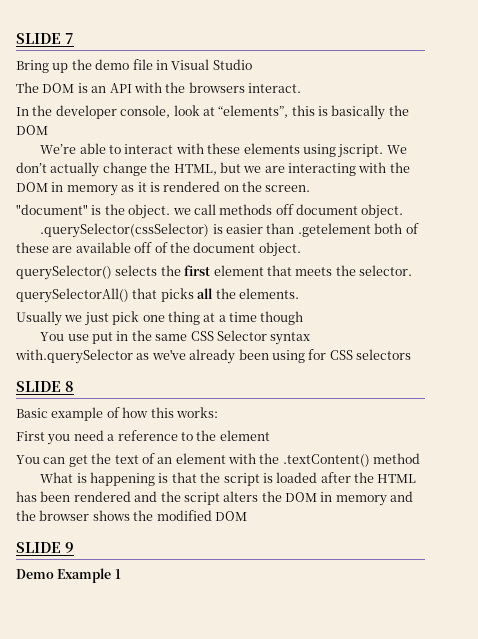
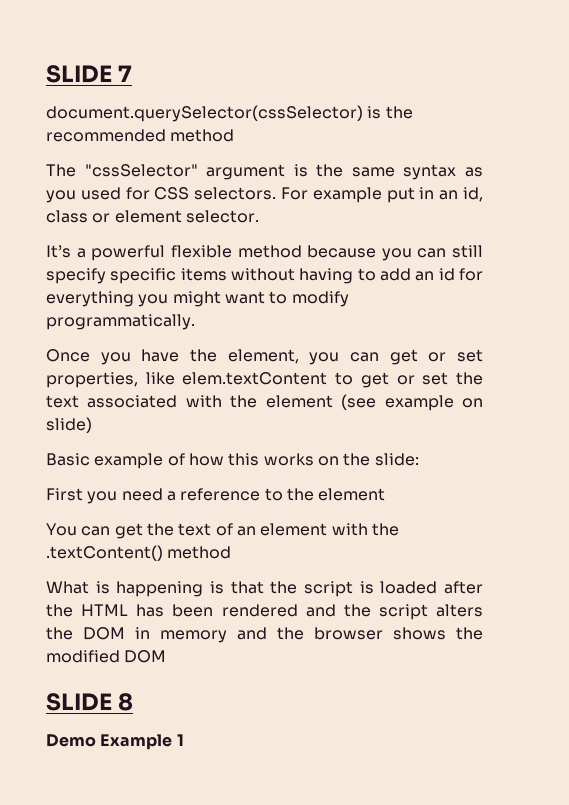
[16,59,252,73] [16,82,301,93] [16,105,409,120] [16,125,48,135] [40,143,407,158] [16,162,410,177] [16,181,311,196] [16,204,404,219] [40,223,419,238] [16,242,301,257] [16,265,412,280] [16,288,299,303] [16,311,304,326] [40,330,311,345] [15,349,411,364] [16,381,74,392] Bring up the demo file in Visual Studio // The DOM is an API with the browsers interact. // In the developer console, look at “elements”, this is basically the DOM // We’re able to interact with these elements using jscript. We don’t actually change the HTML, but we are interacting with the DOM in memory as it is rendered on the screen. // "document" is the object. we call methods off document object. // .querySelector(cssSelector) is easier than .getelement both of these are available off of the document object. // querySelector() selects the first element that meets the selector. // querySelectorAll() that picks all the elements. // Usually we just pick one thing at a time though // You use put in the same CSS Selector syntax with.querySelector as we've already been using for CSS selectors // SLIDE 8 -> [46,105,413,122] [46,129,235,142] [46,164,483,180] [46,187,484,203] [46,210,259,223] [46,245,484,261] [46,268,483,284] [46,291,349,307] [46,314,195,330] [46,349,484,365] [46,372,484,388] [46,394,483,411] [46,417,92,433] document.querySelector(cssSelector) is the recommended method // The "cssSelector" argument is the same syntax as you used for CSS selectors. For example put in an id, class or element selector. // It’s a powerful flexible method because you can still specify specific items without having to add an id for everything you might want to modify programmatically. // Once you have the element, you can get or set properties, like elem.textContent to get or set the text associated with the element (see example on slide)
[175,407,218,418] works: -> [263,453,419,466] works on the slide:
[65,542,74,553] 9 -> [118,693,134,711] 8

